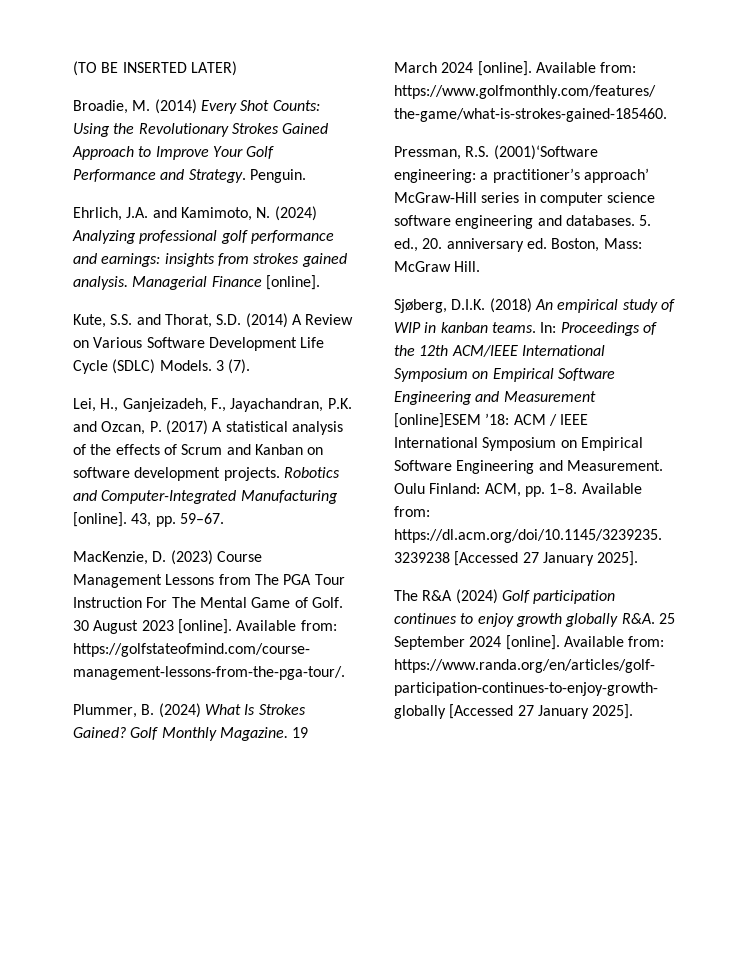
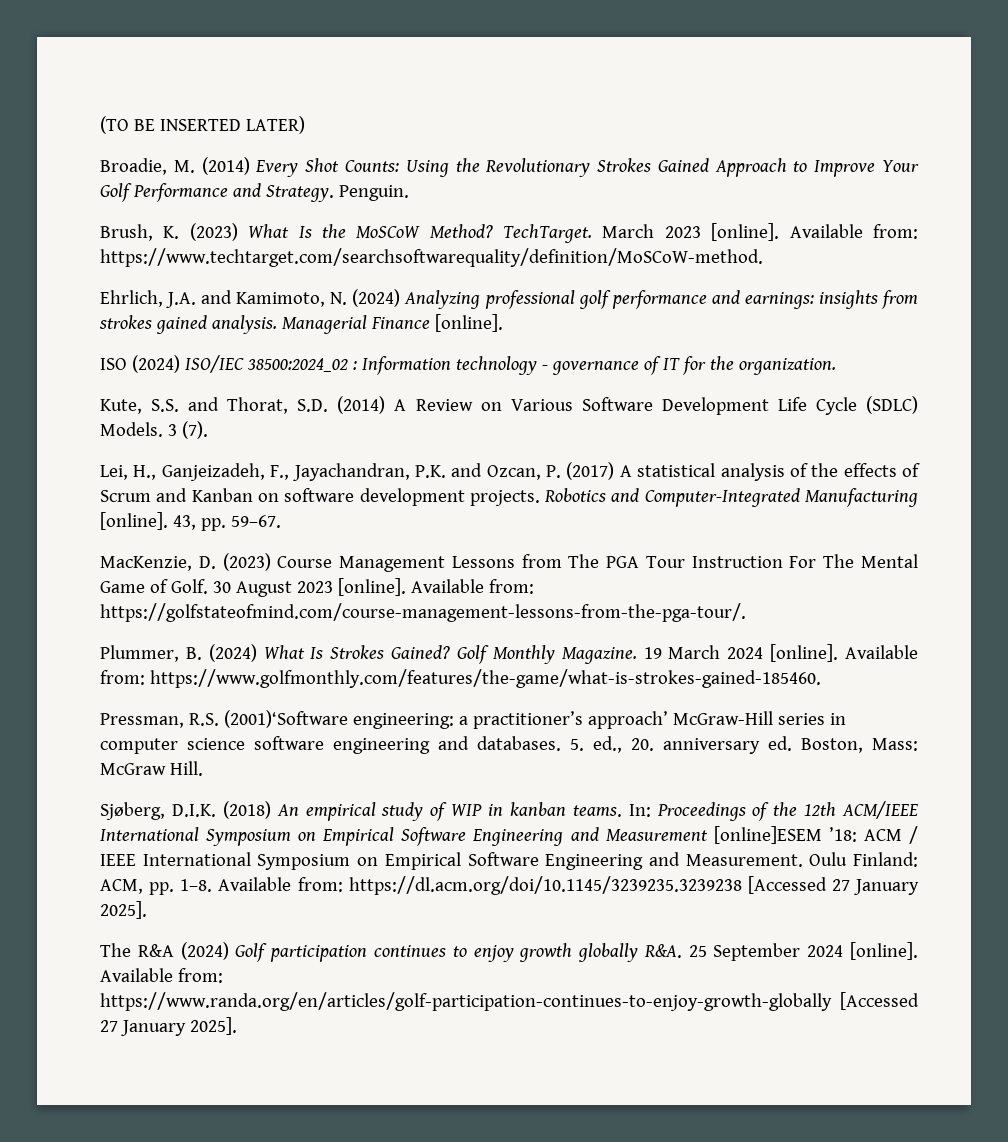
(306, 176) none -> [100,223,918,243] [100,248,763,267] // Brush, K. (2023) What Is the MoSCoW Method? TechTarget. March 2023 [online]. Available from: https://www.techtarget.com/searchsoftwarequality/definition/MoSCoW-method.
(320, 282) none -> [100,355,836,375] // ISO (2024) ISO/IEC 38500:2024_02 : Information technology - governance of IT for the organization.

